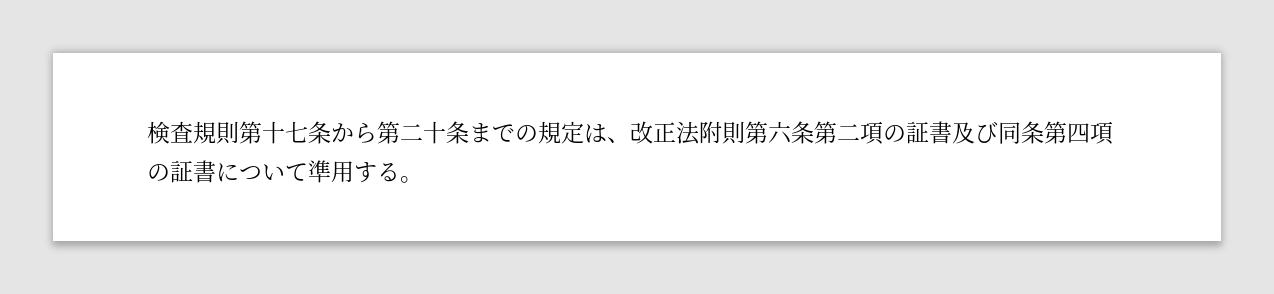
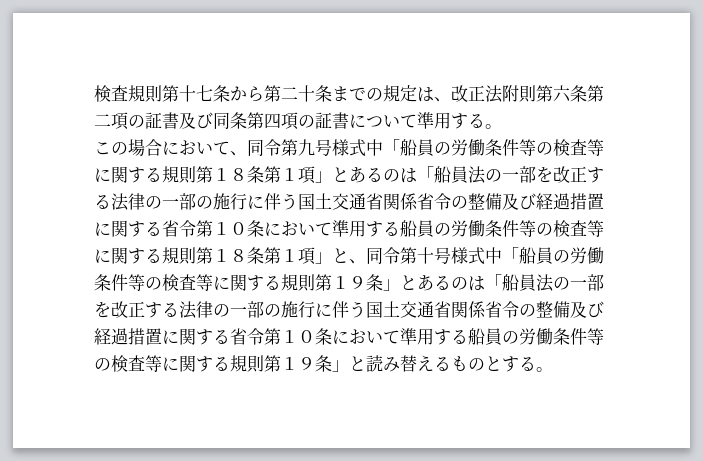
(423, 179) none -> [94,139,604,157] [94,166,604,184] [94,193,604,211] [94,220,604,237] [94,247,604,265] [94,274,604,292] [94,301,604,319] [94,328,604,345] [94,355,553,373] // この場合において、同令第九号様式中「船員の労働条件等の検査等に関する規則第１８条第１項」とあるのは「船員法の一部を改正する法律の一部の施行に伴う国土交通省関係省令の整備及び経過措置に関する省令第１０条において準用する船員の労働条件等の検査等に関する規則第１８条第１項」と、同令第十号様式中「船員の労働条件等の検査等に関する規則第１９条」とあるのは「船員法の一部を改正する法律の一部の施行に伴う国土交通省関係省令の整備及び経過措置に関する省令第１０条において準用する船員の労働条件等の検査等に関する規則第１９条」と読み替えるものとする。

